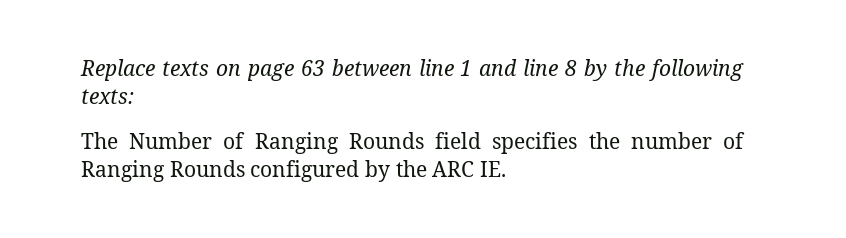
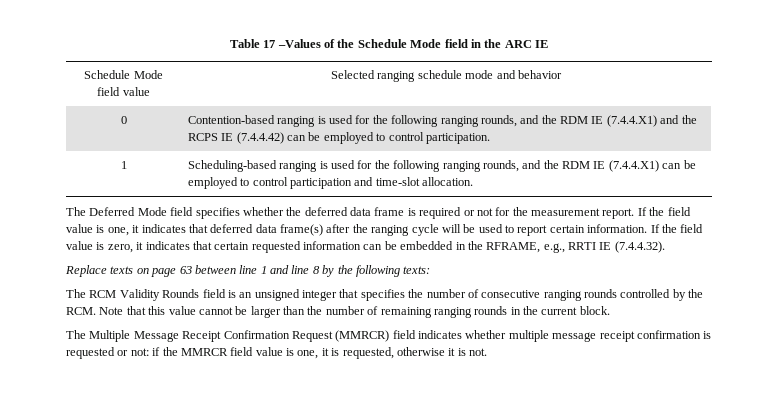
(80, 70) none -> [229,39,549,48] [84,70,163,79] [97,87,150,96] [331,70,562,82] [120,116,127,124] [187,115,697,127] [187,132,490,144] [120,161,127,169] [187,160,696,172] [187,177,474,189] [66,207,691,219] [66,224,704,236] [66,241,665,253] Table 17 –Values of the Schedule Mode field in the ARC IE // Schedule Mode field value | Selected ranging schedule mode and behavior // 0 | Contention-based ranging is used for the following ranging rounds, and the RDM IE (7.4.4.X1) and the RCPS IE (7.4.4.42) can be employed to control participation. // 1 | Scheduling-based ranging is used for the following ranging rounds, and the RDM IE (7.4.4.X1) can be employed to control participation and time-slot allocation. // The Deferred Mode field specifies whether the deferred data frame is required or not for the measurement report. If the field value is one, it indicates that deferred data frame(s) after the ranging cycle will be used to report certain information. If the field value is zero, it indicates that certain requested information can be embedded in the RFRAME, e.g., RRTI IE (7.4.4.32). //
[129,132,745,154] [81,160,507,182] Number of Ranging Rounds field specifies the number of Ranging Rounds configured by the ARC IE. -> [89,289,704,301] [66,306,610,318] [66,330,712,342] [66,347,487,359] RCM Validity Rounds field is an unsigned integer that specifies the number of consecutive ranging rounds controlled by the RCM. Note that this value cannot be larger than the number of remaining ranging rounds in the current block. // The Multiple Message Receipt Confirmation Request (MMRCR) field indicates whether multiple message receipt confirmation is requested or not: if the MMRCR field value is one, it is requested, otherwise it is not.

